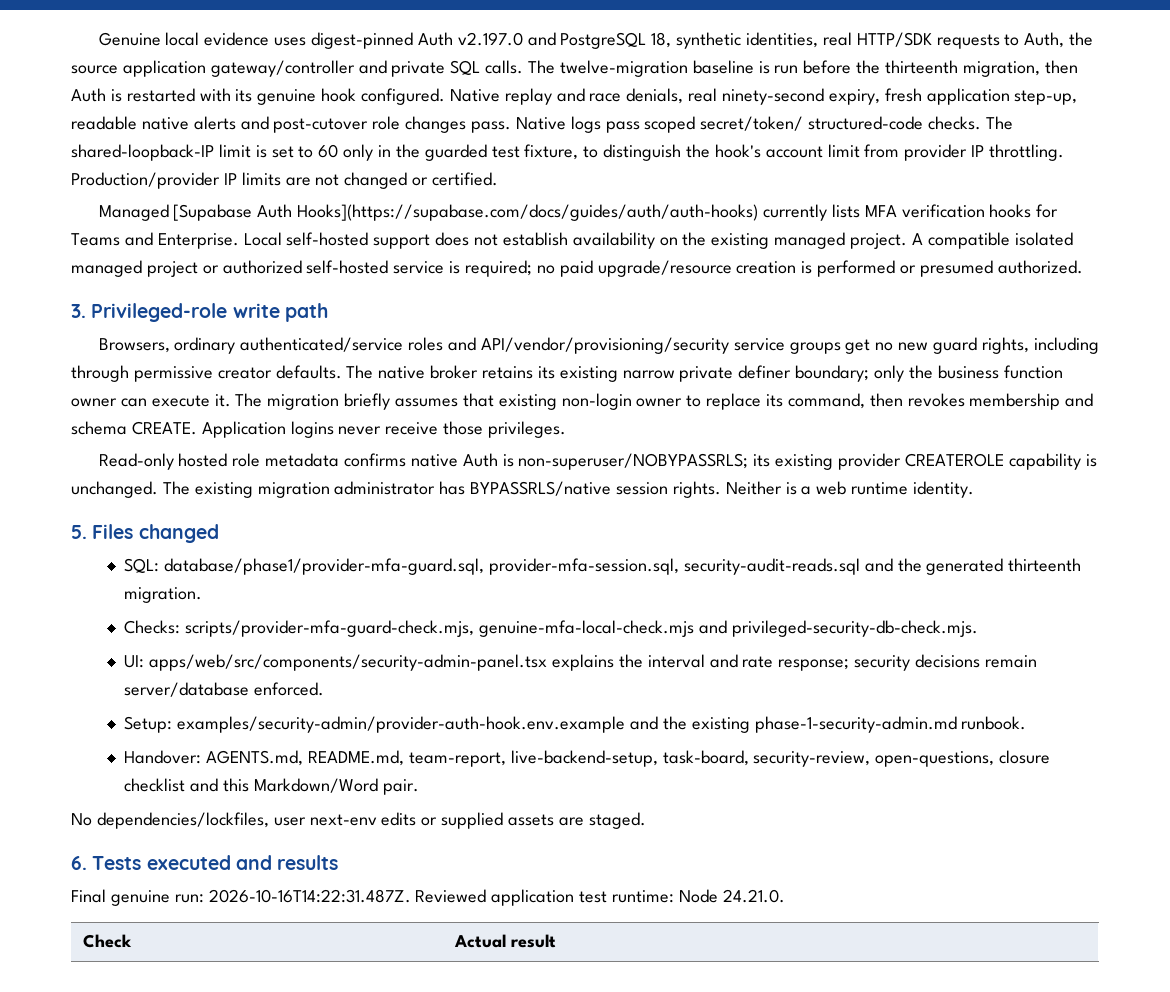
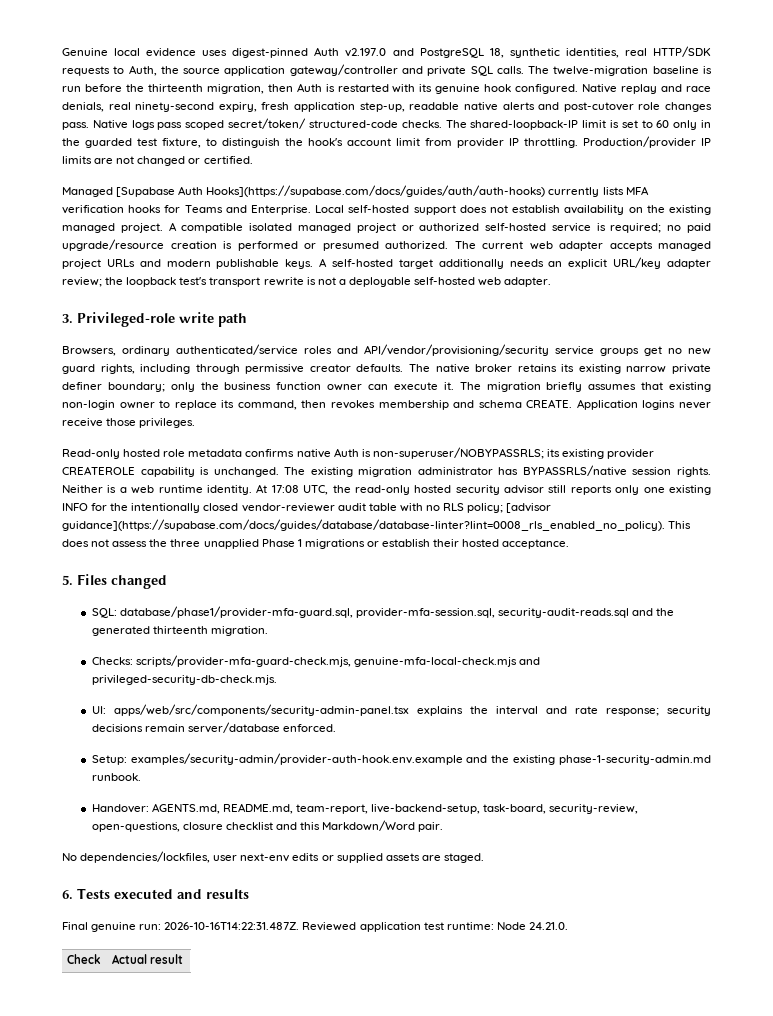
(1083, 267) none -> [454,241,711,251] [62,257,711,269] [62,277,552,287] The current web adapter accepts managed project URLs and modern publishable keys. A self-hosted target additionally needs an explicit URL/key adapter review; the loopback test's transport rewrite is not a deployable self-hosted web adapter.
(975, 489) none -> [256,484,712,495] [62,503,552,513] [62,519,692,531] [62,539,570,549] At 17:08 UTC, the read-only hosted security advisor still reports only one existing INFO for the intentionally closed vendor-reviewer audit table with no RLS policy; [advisor guidance](https://supabase.com/docs/guides/database/database-linter?lint=0008_rls_enabled_no_policy). This does not assess the three unapplied Phase 1 migrations or establish their hosted acceptance.

